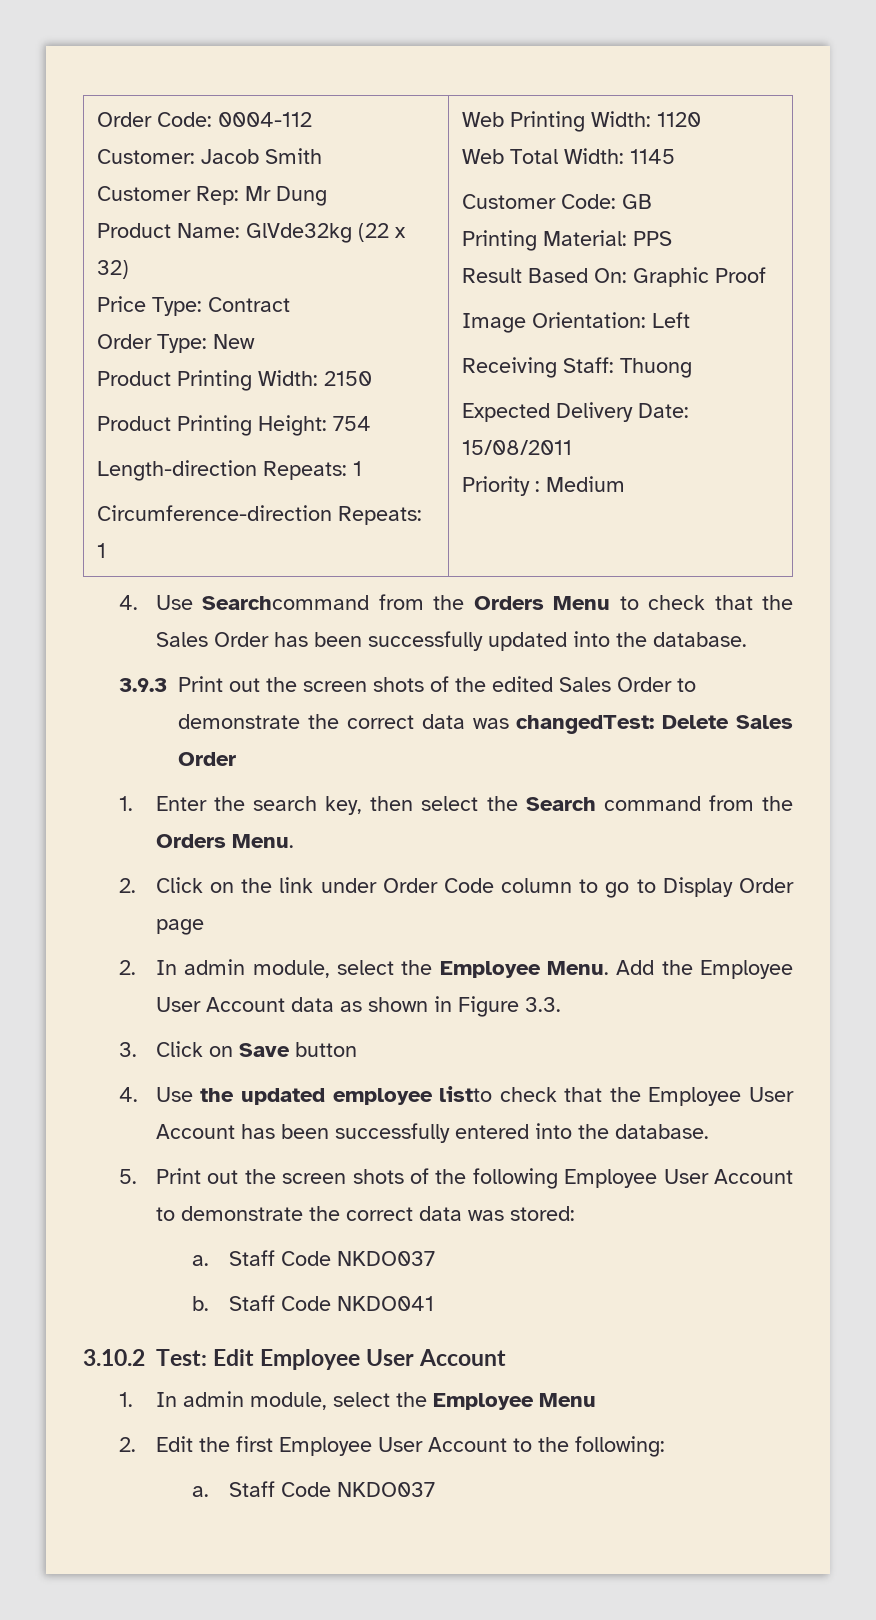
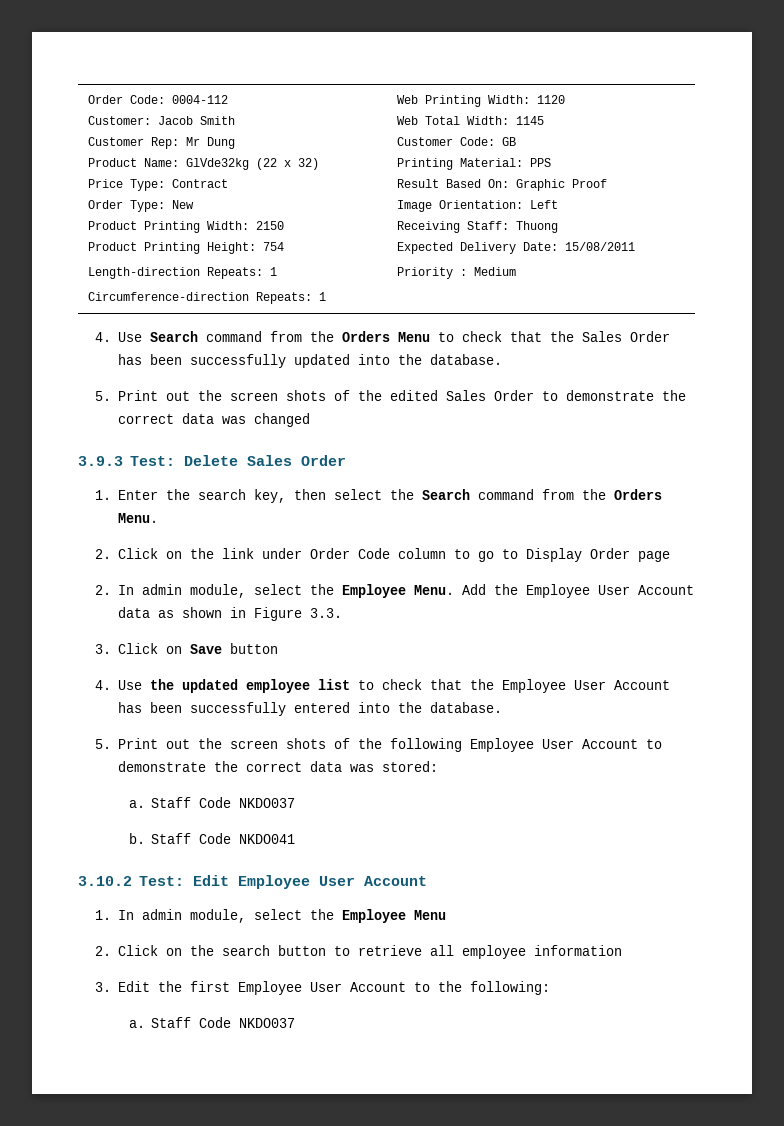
[202,595,370,610] Searchcommand -> [149,331,262,342] Search command
[119,678,168,692] 3.9.3 -> [94,391,111,401] 5.
[516,715,655,734] changedTest: -> [253,413,310,427] [78,456,175,466] changed // 3.9.3 Test:
[439,1086,493,1102] listto -> [317,679,374,690] list to
(137, 1444) none -> [117,945,622,959] [94,982,111,992] Click on the search button to retrieve all employee information // 3.

